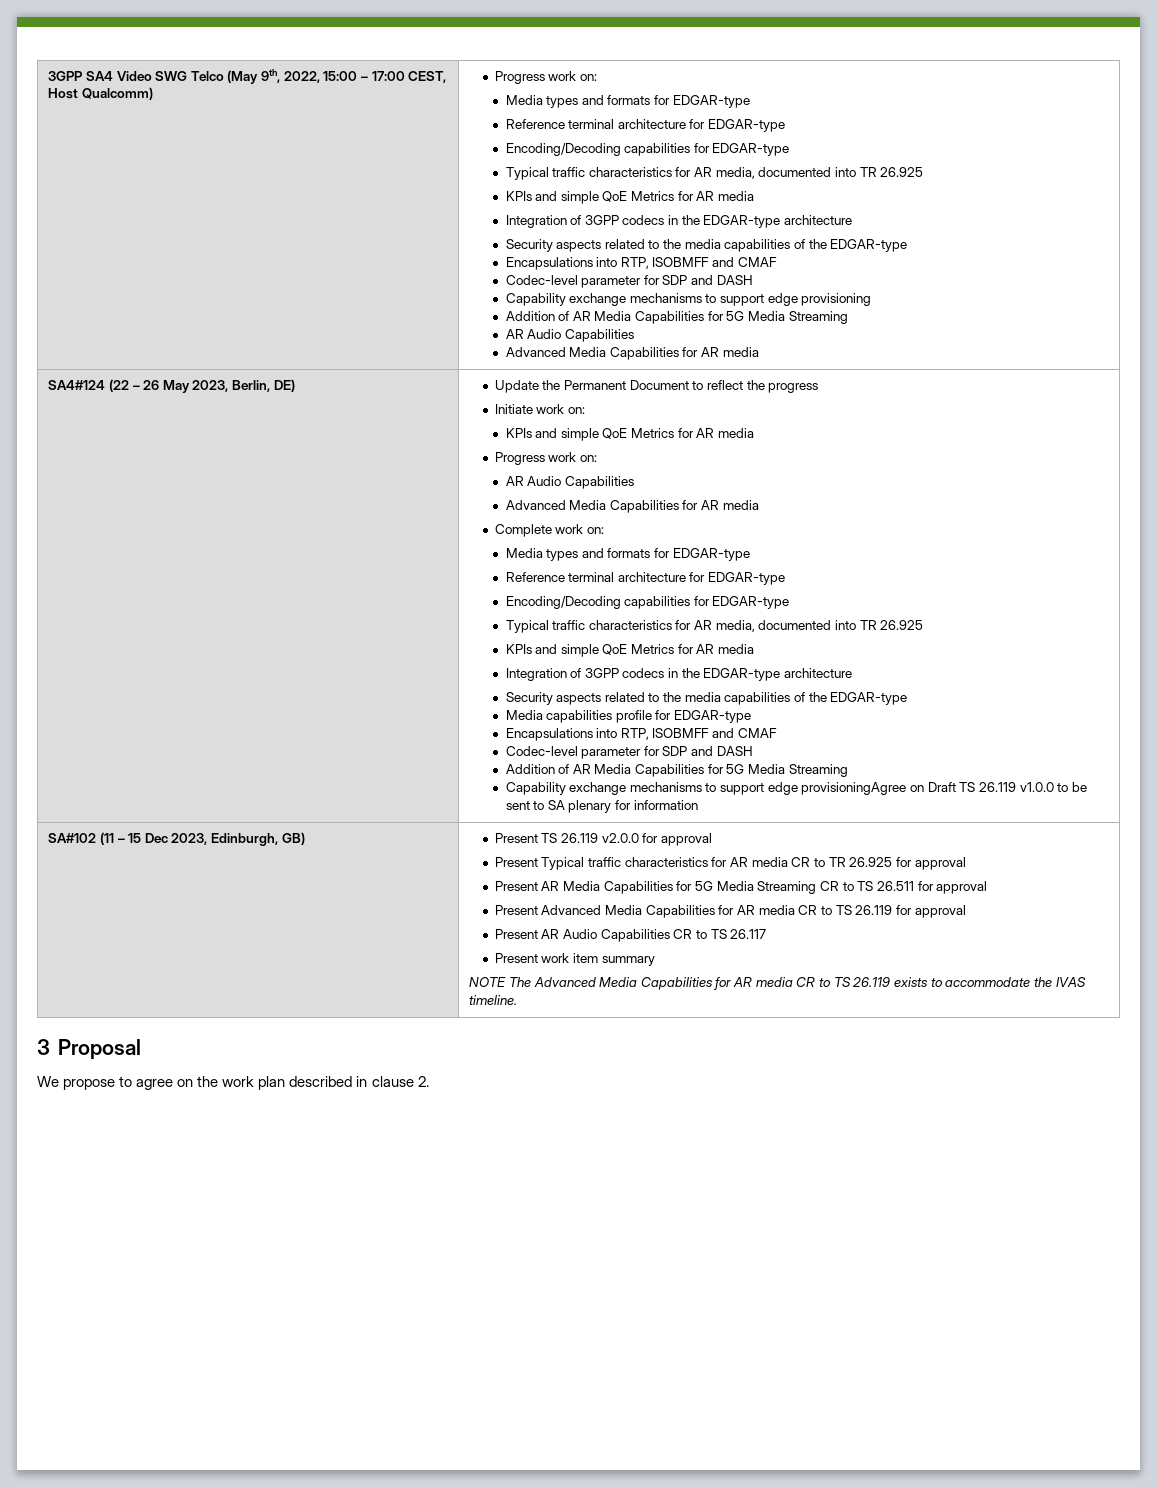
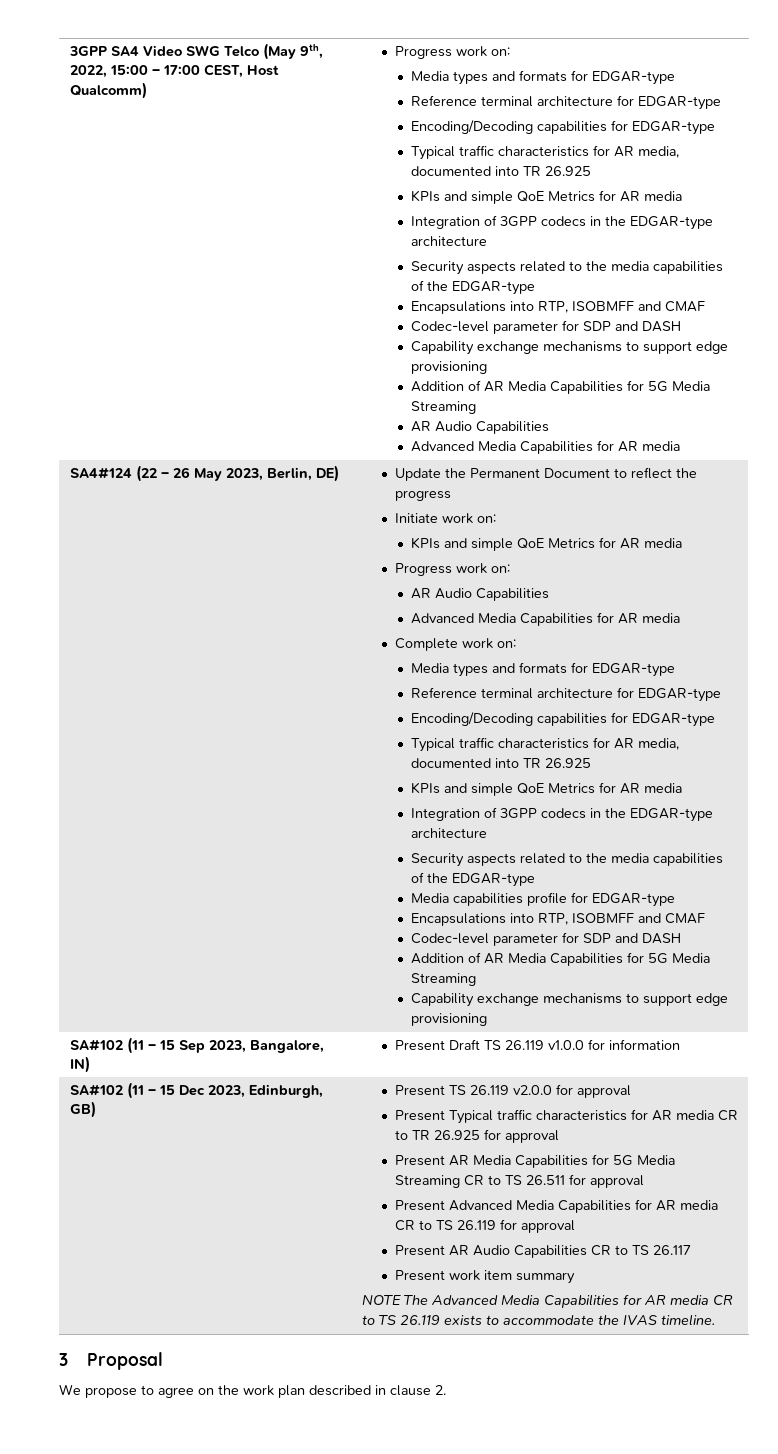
[801,782,1087,795] [505,800,612,813] provisioningAgree on Draft TS 26.119 v1.0.0 to be sent to SA plenary -> [411,1013,488,1026] [70,1037,325,1054] [70,1056,91,1073] [394,1039,584,1051] provisioning // SA#102 (11 – 15 Sep 2023, Bangalore, IN) | Present Draft TS 26.119 v1.0.0

